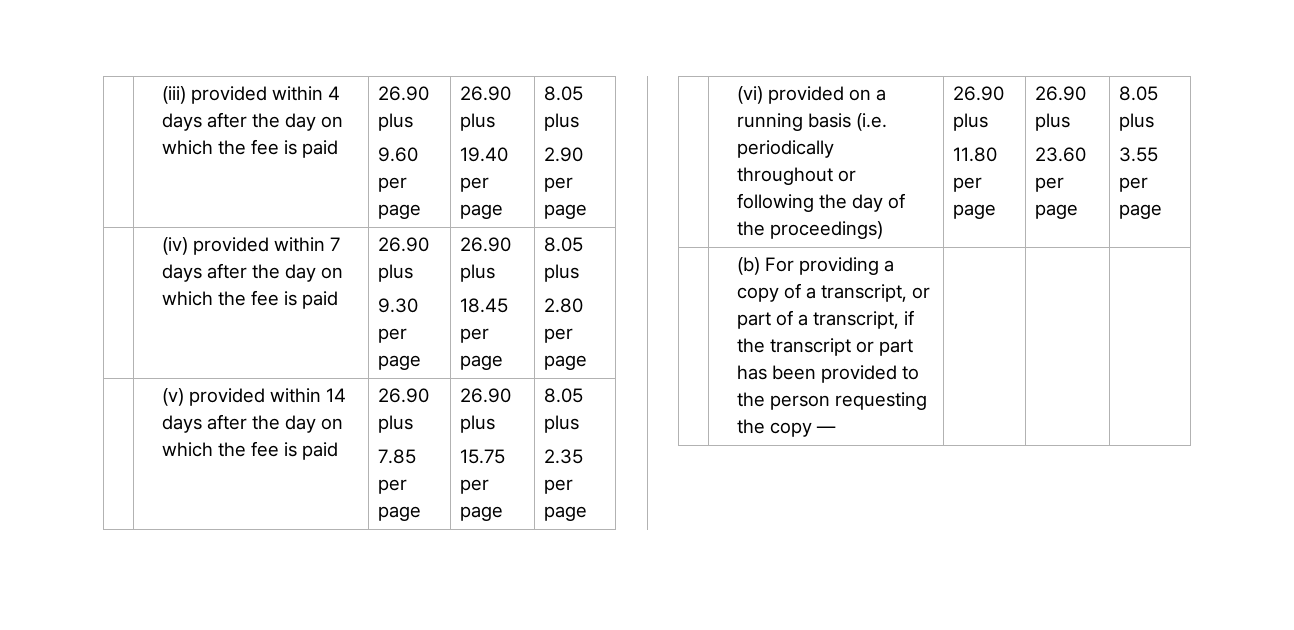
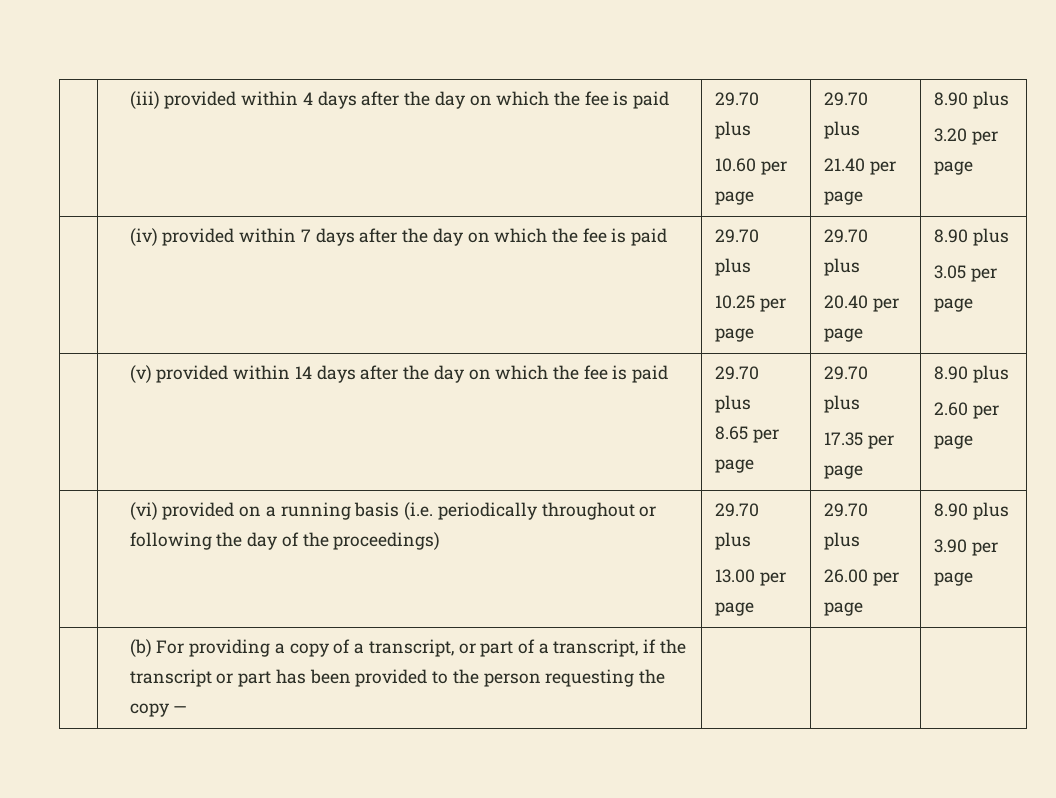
[377,86,429,101] [377,113,413,131] [377,147,418,162] [377,177,407,192] [377,204,421,219] [459,86,511,101] [459,113,495,131] [459,147,508,162] [459,177,489,192] [459,204,503,219] [543,86,583,101] [543,113,579,131] [543,147,583,162] 26.90 plus // 9.60 per page | 26.90 plus // 19.40 per page | 8.05 plus // 2.90 -> [715,92,760,106] [715,121,752,139] [715,158,788,175] [715,191,755,205] [824,92,869,106] [824,121,861,139] [824,158,897,175] [824,191,864,205] [934,91,1010,109] [934,128,968,142] 29.70 plus // 10.60 per page | 29.70 plus // 21.40 per page | 8.90 plus // 3.20
[377,237,429,252] [377,264,413,282] [377,298,418,313] [377,328,407,343] [377,355,421,370] [459,237,511,252] [459,264,495,282] [459,298,508,313] [459,328,489,343] [459,355,503,370] [543,237,583,252] [543,264,579,282] [543,298,583,313] 26.90 plus // 9.30 per page | 26.90 plus // 18.45 per page | 8.05 plus // 2.80 -> [715,229,760,243] [715,258,752,276] [715,295,787,312] [715,328,755,342] [824,229,869,243] [824,258,861,276] [824,295,900,312] [824,328,864,342] [934,228,1010,246] [934,265,967,279] 29.70 plus // 10.25 per page | 29.70 plus // 20.40 per page | 8.90 plus // 3.05
[377,388,429,403] [377,415,413,433] [377,449,416,464] [377,479,407,494] [377,506,421,521] [459,388,511,403] [459,415,495,433] [459,449,505,464] [459,479,489,494] [459,506,503,521] [543,388,583,403] [543,415,579,433] [543,449,583,464] 26.90 plus // 7.85 per page | 26.90 plus // 15.75 per page | 8.05 plus // 2.35 -> [715,366,760,380] [715,395,752,413] [715,426,780,443] [715,459,755,473] [824,366,869,380] [824,395,861,413] [824,432,895,449] [824,465,864,479] [934,365,1010,383] [934,402,969,416] 29.70 plus // 8.65 per page | 29.70 plus // 17.35 per page | 8.90 plus // 2.60
[952,86,1004,101] [952,113,988,131] [952,147,997,162] [952,177,982,192] [952,204,996,219] [1034,86,1086,101] [1034,113,1070,131] [1034,147,1086,162] [1034,177,1064,192] [1034,204,1078,219] [1118,86,1158,101] [1118,113,1154,131] [1118,147,1158,162] 26.90 plus // 11.80 per page | 26.90 plus // 23.60 per page | 8.05 plus // 3.55 -> [715,503,760,517] [715,532,752,550] [715,569,787,586] [715,602,755,616] [824,503,869,517] [824,532,861,550] [824,569,900,586] [824,602,864,616] [934,502,1010,520] [934,539,968,553] 29.70 plus // 13.00 per page | 29.70 plus // 26.00 per page | 8.90 plus // 3.90

